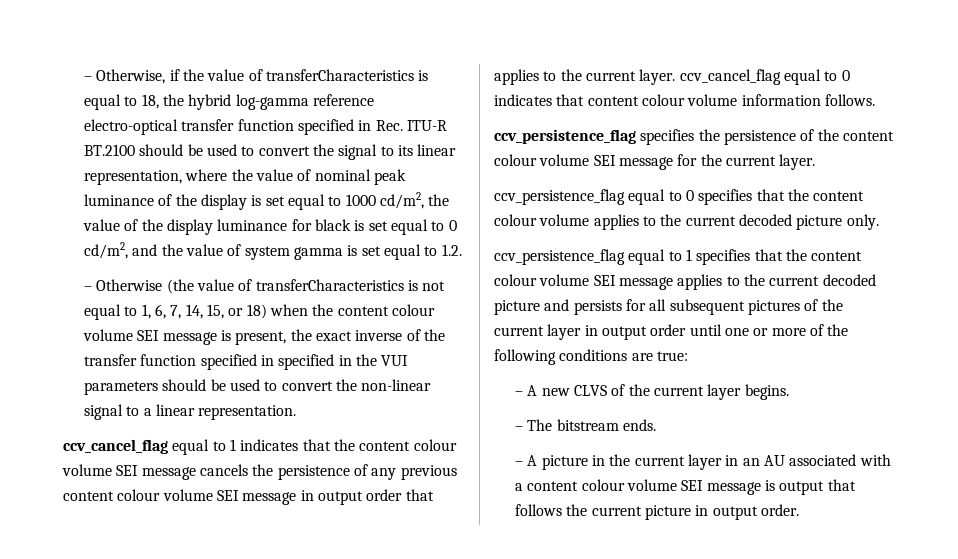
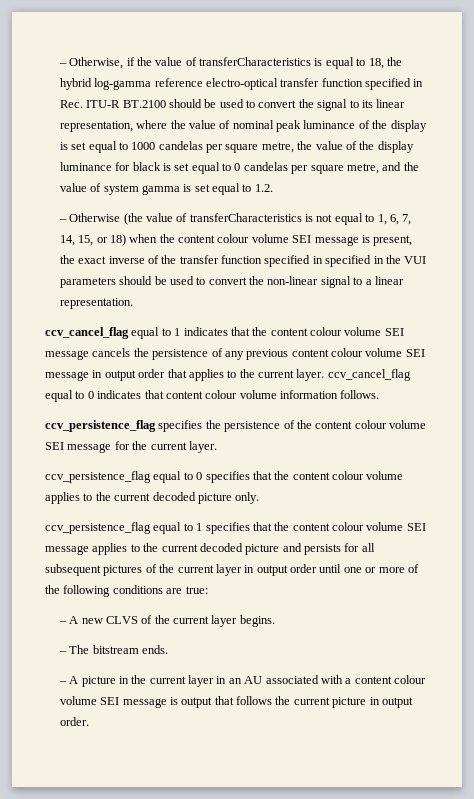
[379,192,424,209] cd/m2, -> [158,141,294,153] candelas per square metre,
[84,242,129,259] cd/m2, -> [243,162,379,174] candelas per square metre,

